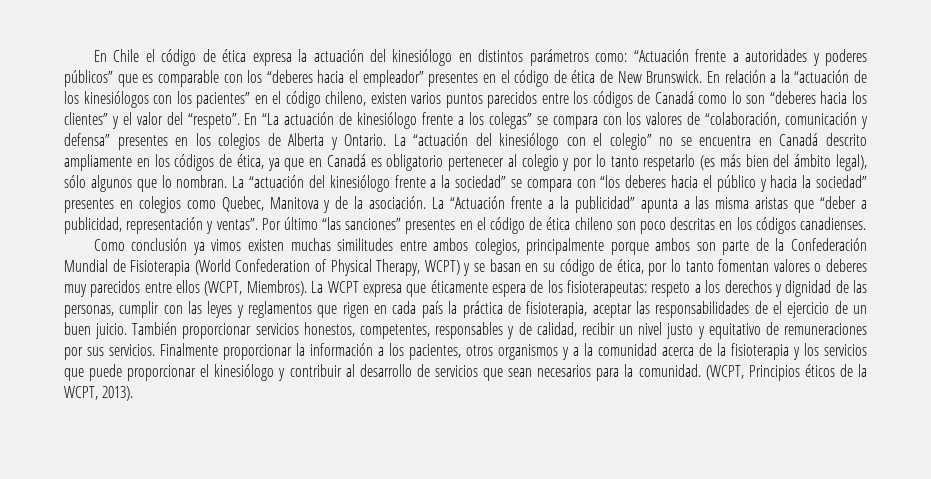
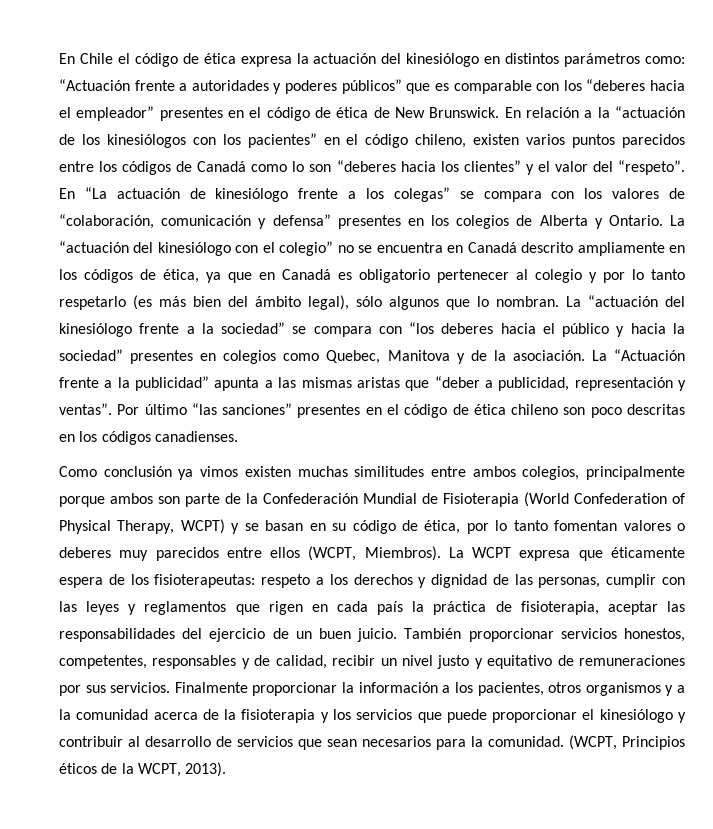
[715,197,750,209] misma -> [301,377,352,388] mismas
[754,301,782,314] de el -> [182,628,203,639] del

